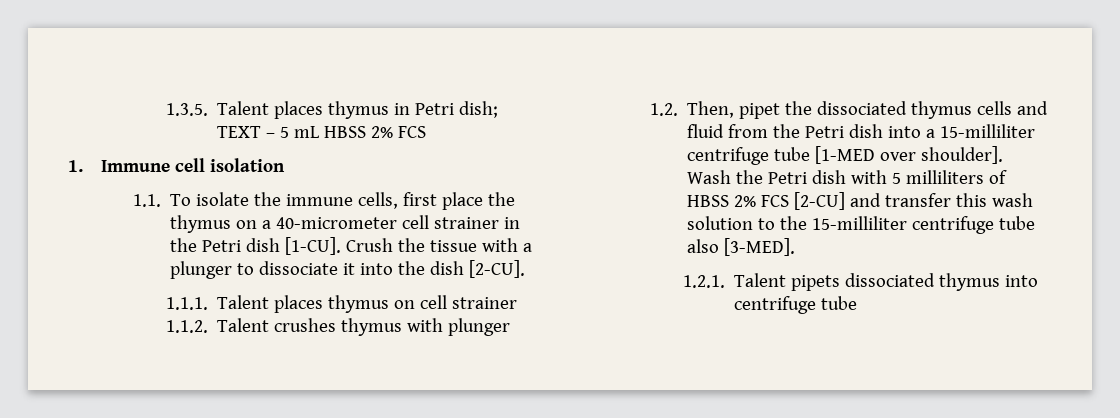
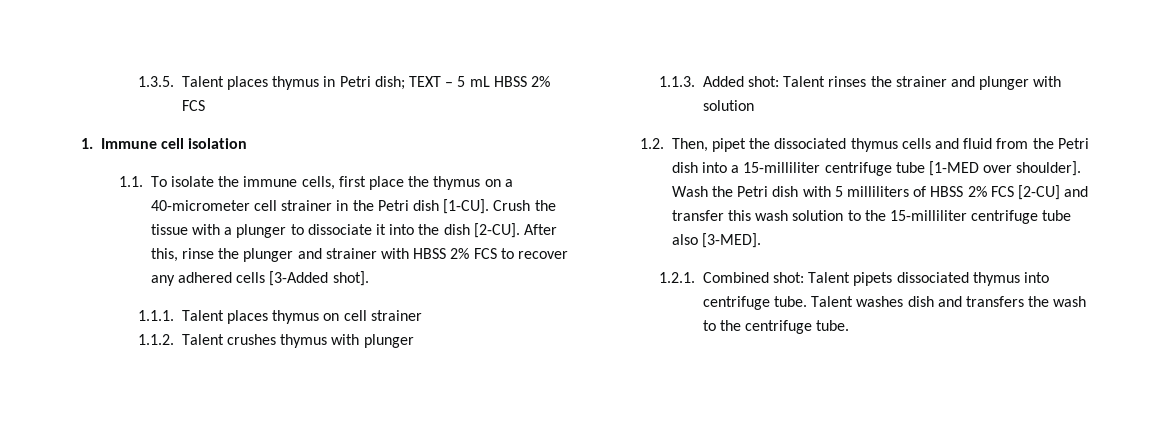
(526, 269) none -> [523,224,557,235] [150,248,568,262] [150,271,369,286] After this, rinse the plunger and strainer with HBSS 2% FCS to recover any adhered cells [3-Added shot].
(510, 327) none -> [659,76,1062,90] [702,100,754,111] // 1.1.3. Added shot: Talent rinses the strainer and plunger with solution
(725, 281) none -> [702,272,805,283] Combined shot:
[820,296,857,310] tube -> [774,296,1087,307] [702,320,850,334] tube. Talent washes dish and transfers the wash to the centrifuge tube.

